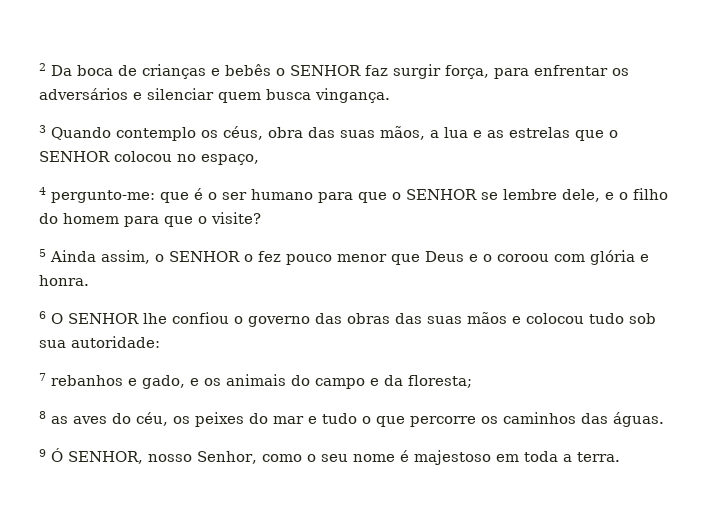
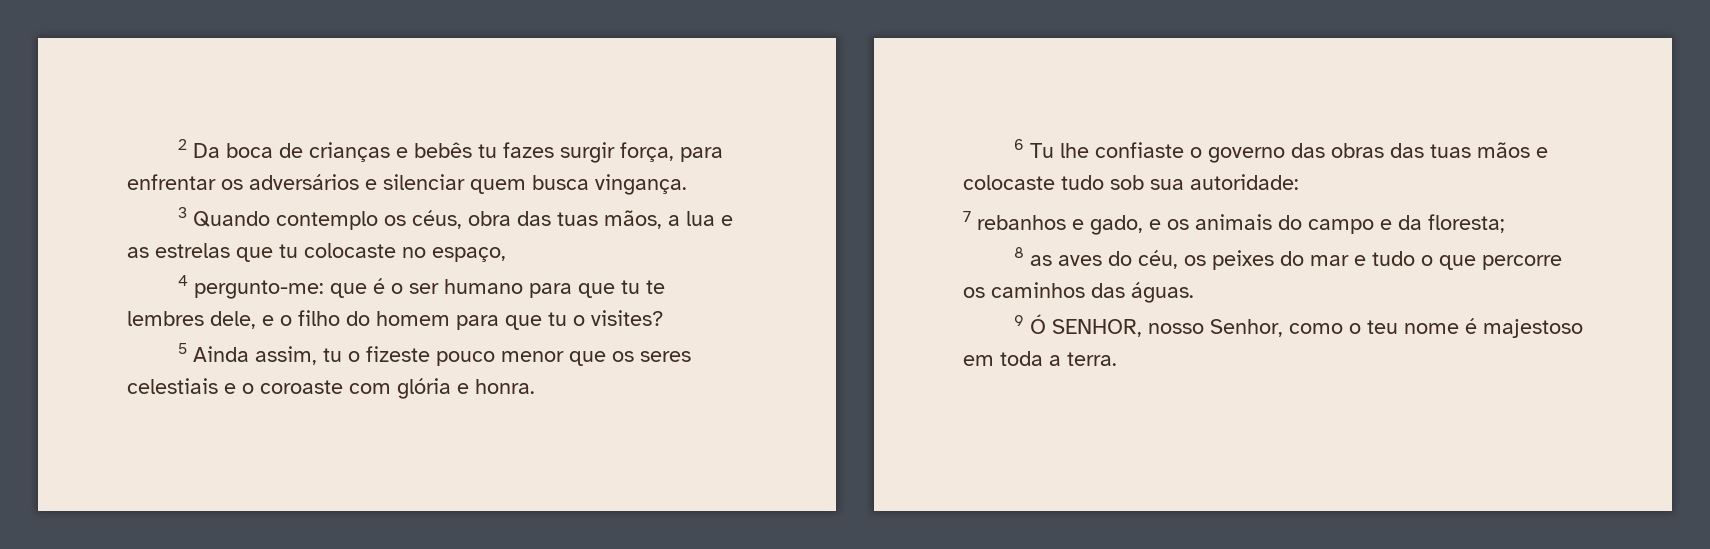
[276,65,388,76] o SENHOR faz -> [477,142,554,158] tu fazes
[340,130,375,138] suas -> [556,212,598,226] tuas
[609,130,618,138] [39,151,172,162] o SENHOR colocou -> [279,243,396,258] tu colocaste
[392,189,557,200] o SENHOR se lembre -> [620,280,665,294] [127,311,204,326] tu te lembres
[198,212,261,224] o visite? -> [548,310,663,326] tu o visites?
[155,251,549,265] o SENHOR o fez pouco menor que Deus e o coroou -> [322,346,691,366] [127,378,343,394] tu o fizeste pouco menor que os seres celestiais e o coroaste
[51,312,229,324] O SENHOR lhe confiou -> [1029,142,1184,158] Tu lhe confiaste
[427,316,462,324] suas -> [1429,144,1471,158] tuas
[526,313,584,324] colocou -> [963,175,1055,190] colocaste
[320,454,348,462] seu -> [1366,320,1398,334] teu

